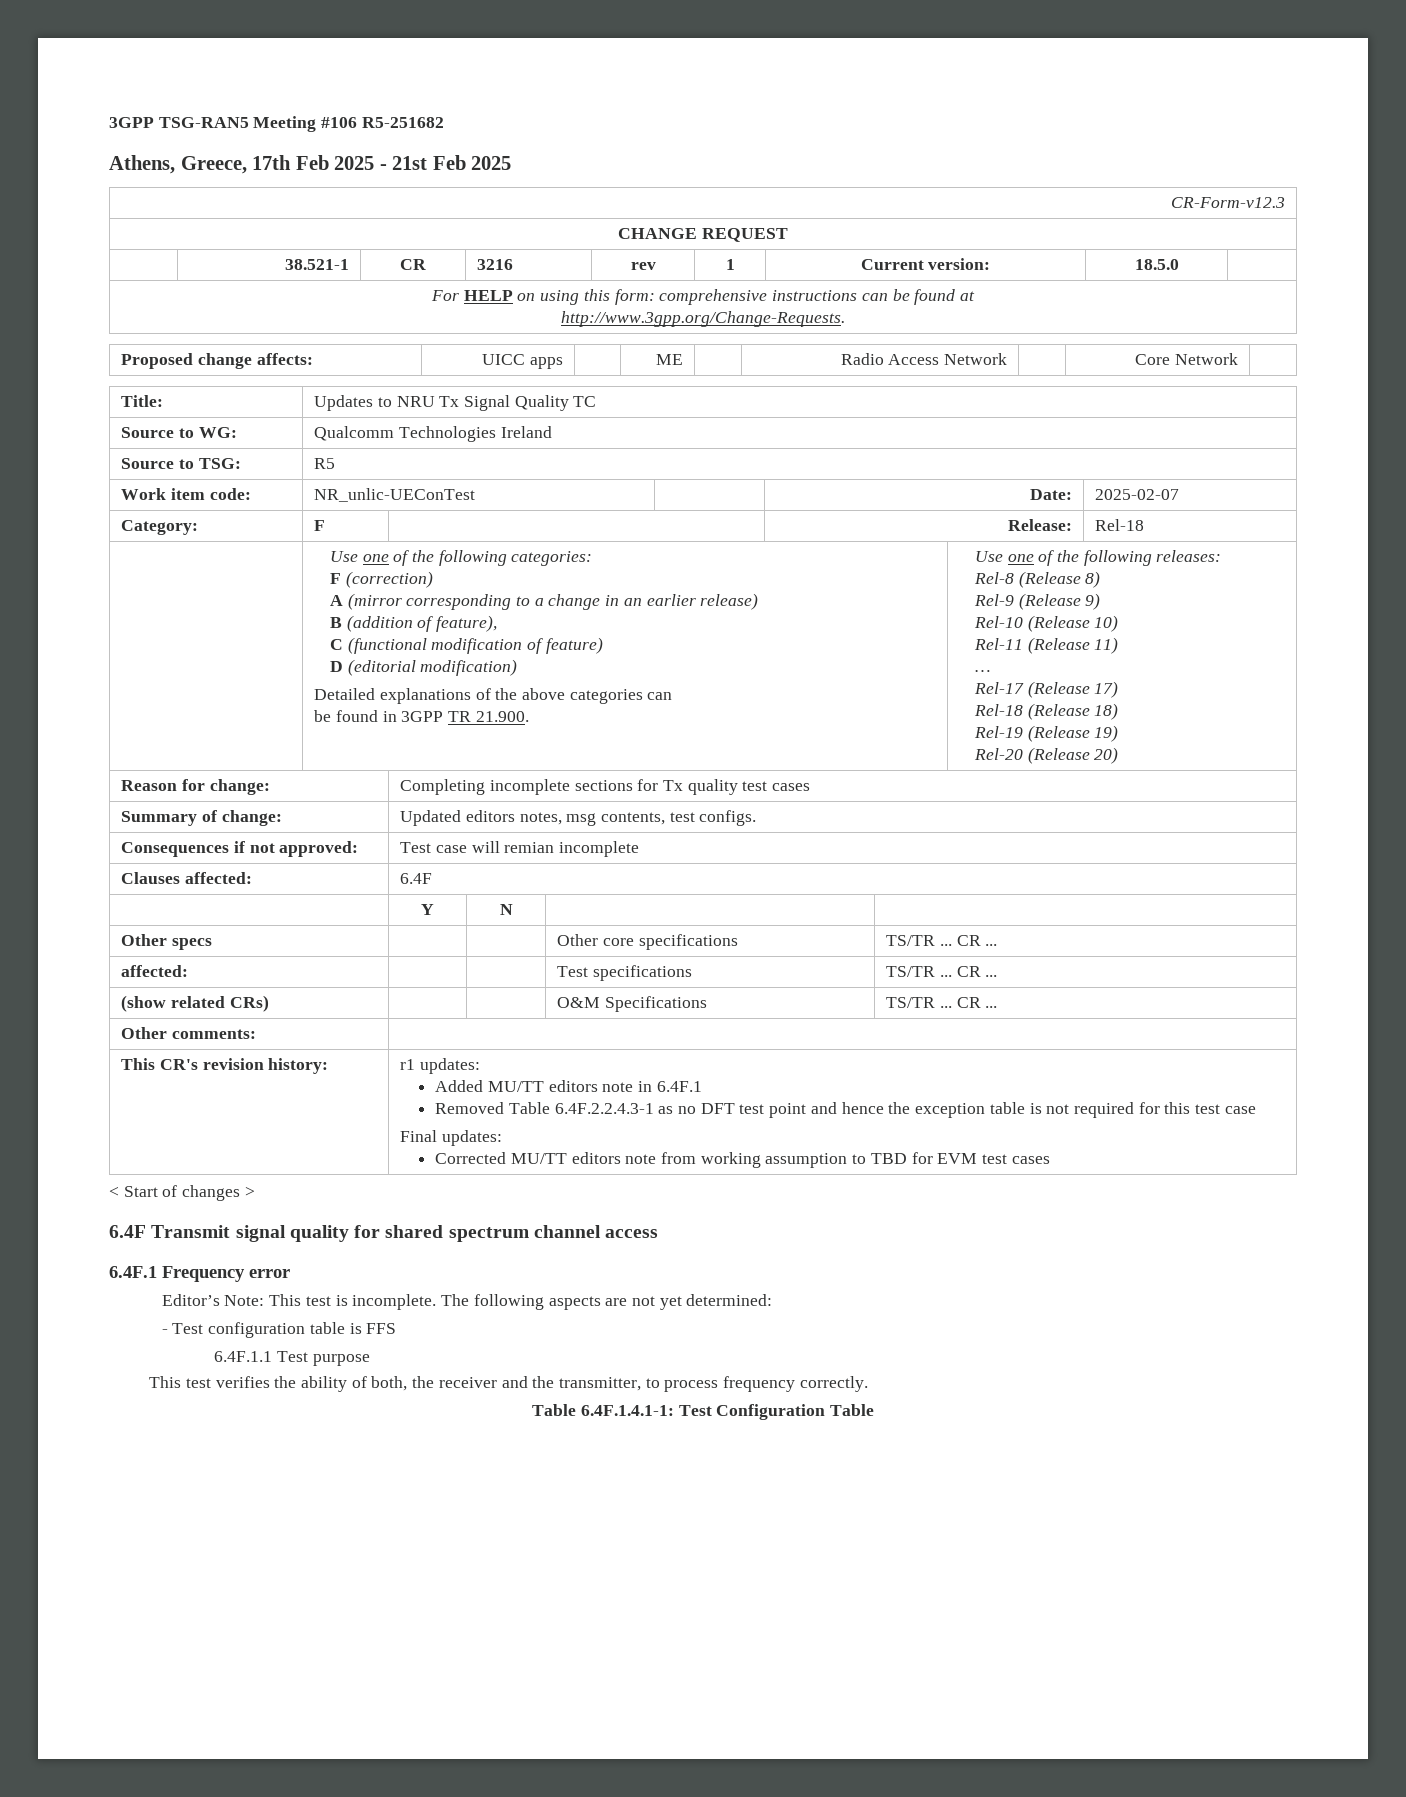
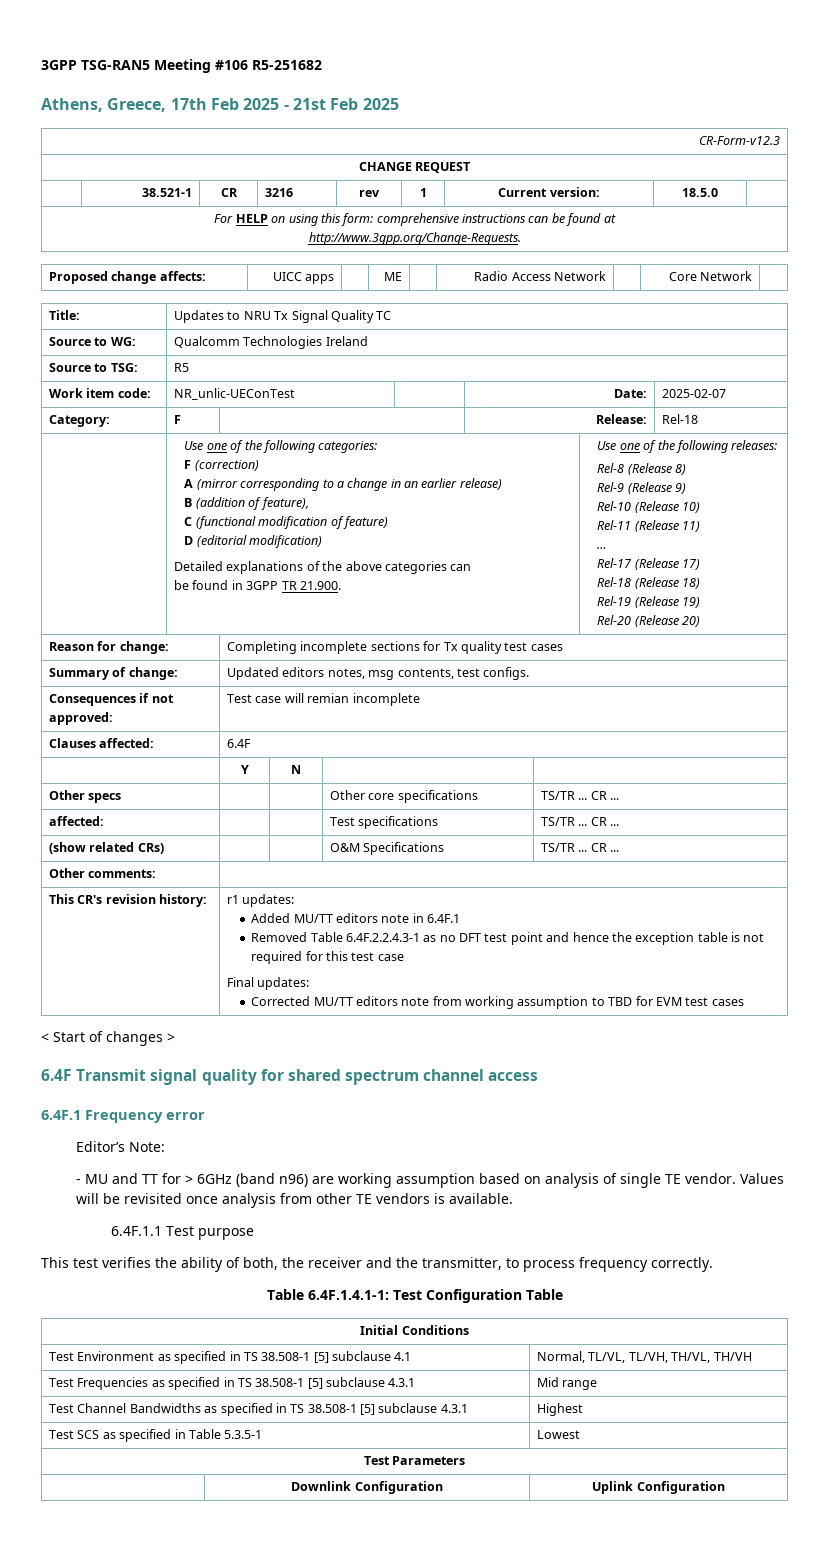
[269,1294,773,1310] [161,1322,397,1338] This test is incomplete. The following aspects are not yet determined: // - Test configuration table is FFS -> [75,1173,784,1188] [75,1193,513,1208] // - MU and TT for > 6GHz (band n96) are working assumption based on analysis of single TE vendor. Values will be revisited once analysis from other TE vendors is available.
(874, 1410) none -> [360,1325,469,1335] [49,1351,412,1364] [537,1351,752,1363] [49,1377,416,1390] [537,1377,598,1390] [49,1403,468,1416] [537,1403,584,1416] [49,1429,263,1442] [537,1430,581,1439] [363,1456,466,1465] [291,1481,443,1494] [592,1481,725,1494] // Initial Conditions // Test Environment as specified in TS 38.508-1 [5] subclause 4.1 | Normal, TL/VL, TL/VH, TH/VL, TH/VH // Test Frequencies as specified in TS 38.508-1 [5] subclause 4.3.1 | Mid range // Test Channel Bandwidths as specified in TS 38.508-1 [5] subclause 4.3.1 | Highest // Test SCS as specified in Table 5.3.5-1 | Lowest // Test Parameters // | Downlink Configuration | Uplink Configuration

